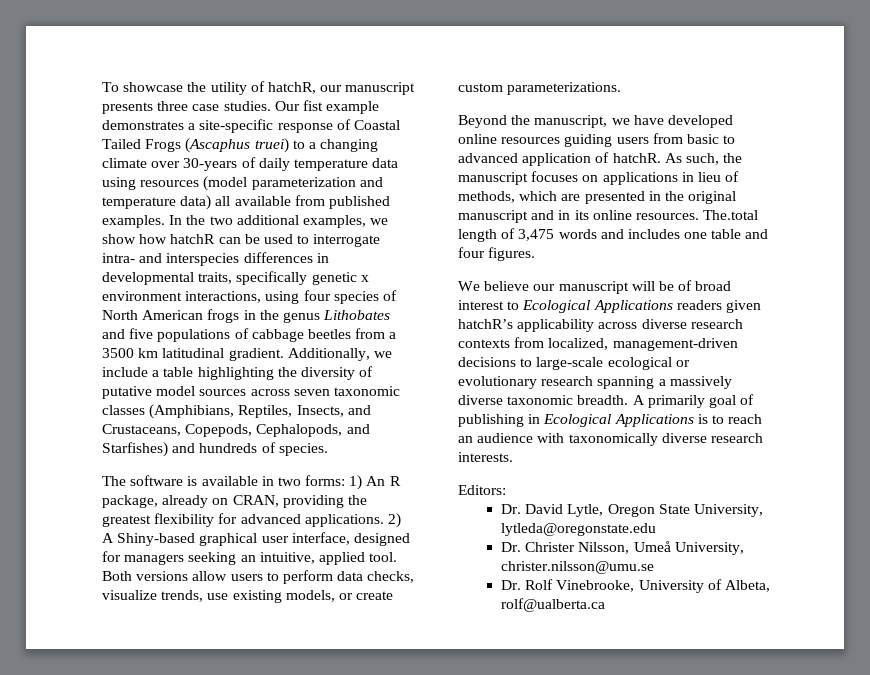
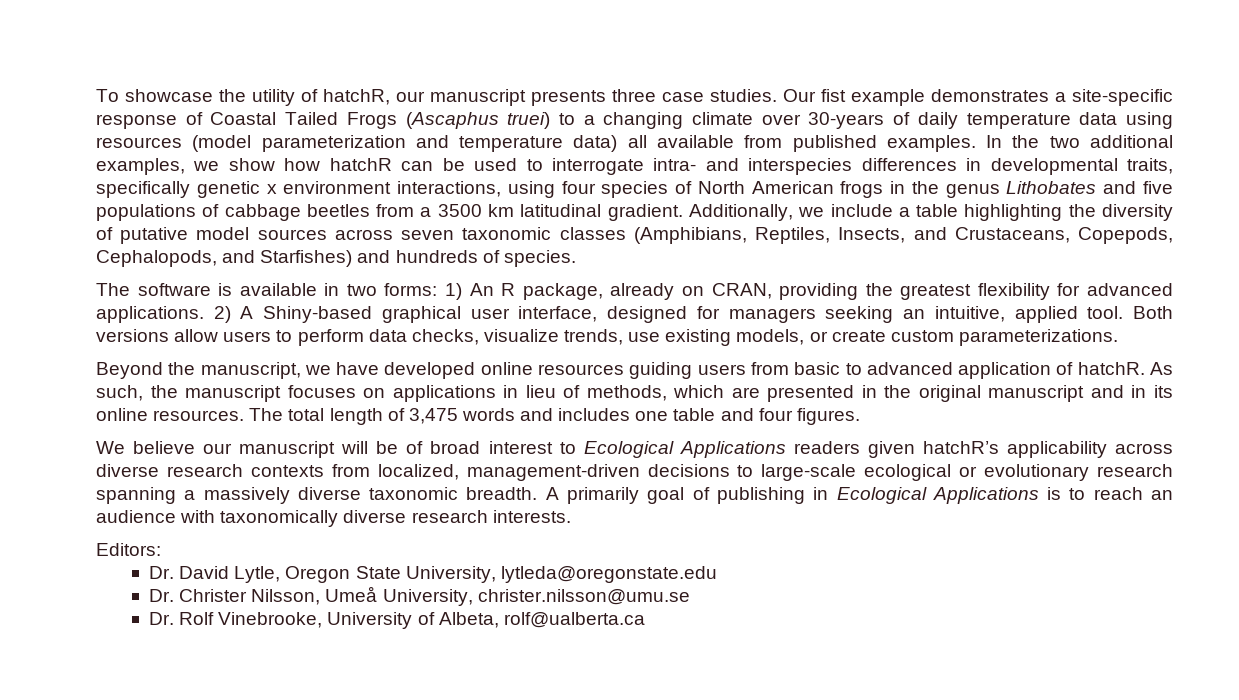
[703,210,759,220] The.total -> [249,408,325,421] The total

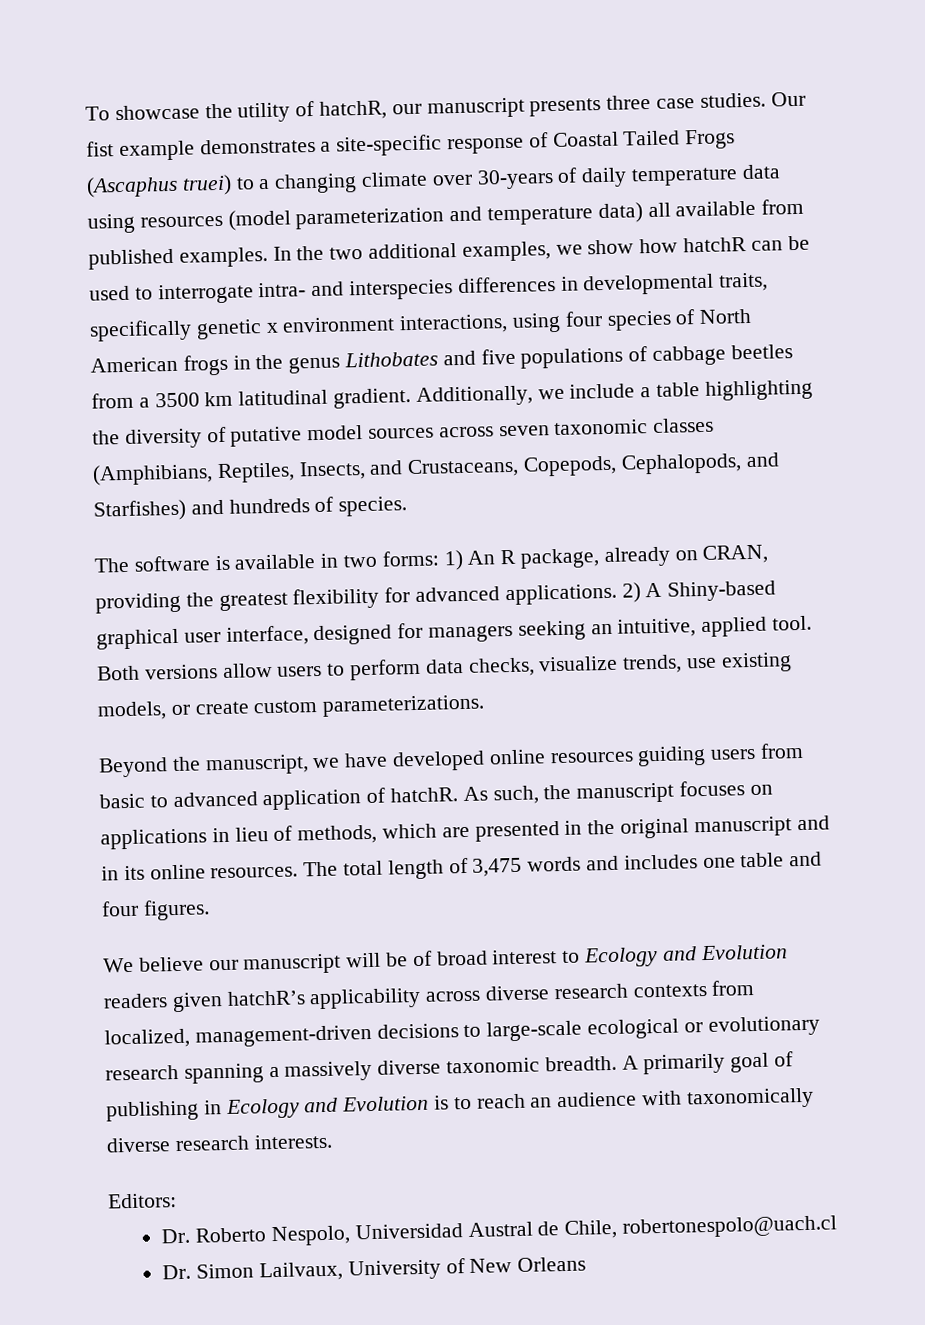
[583,441,786,458] Ecological Applications -> [583,944,788,968] Ecology and Evolution
[836,487,1039,504] Ecological Applications -> [225,1095,430,1120] Ecology and Evolution
[179,566,717,583] [149,586,690,606] [149,612,645,629] David Lytle, Oregon State University, lytleda@oregonstate.edu // Dr. Christer Nilsson, Umeå University, christer.nilsson@umu.se // Dr. Rolf Vinebrooke, University of Albeta, rolf@ualberta.ca -> [195,1215,837,1247] [162,1256,587,1282] Roberto Nespolo, Universidad Austral de Chile, robertonespolo@uach.cl // Dr. Simon Lailvaux, University of New Orleans

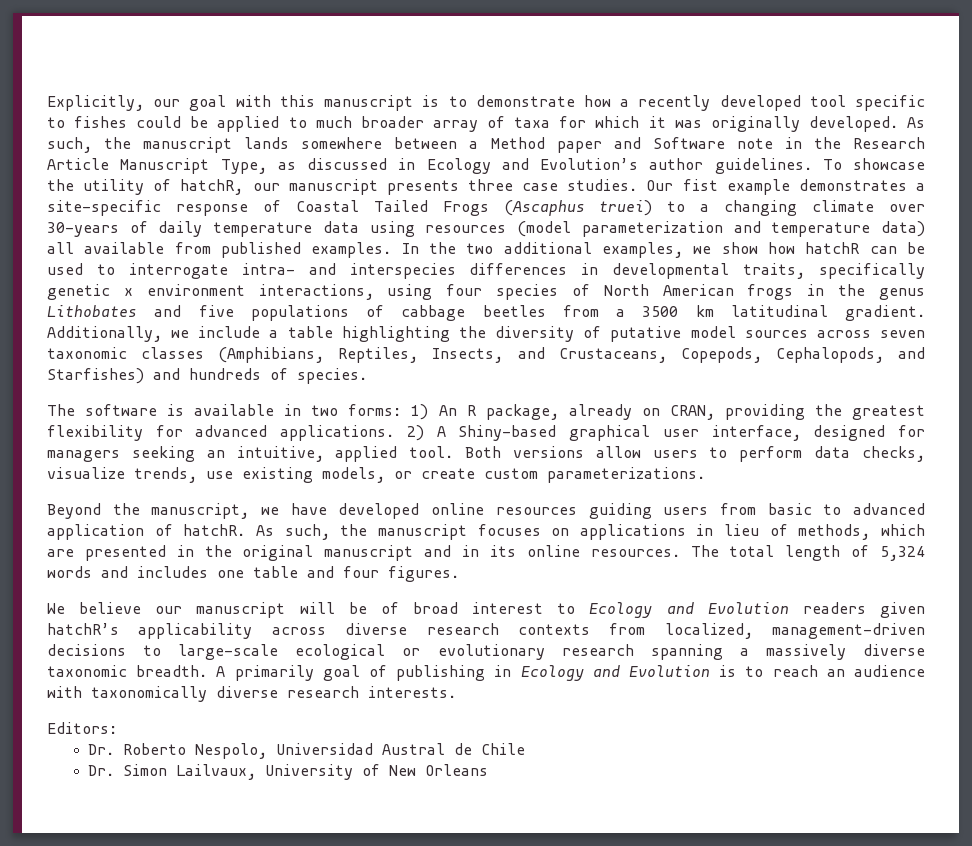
(85, 113) none -> [47,95,925,111] [47,116,926,132] [47,137,925,153] [47,158,812,174] Explicitly, our goal with this manuscript is to demonstrate how a recently developed tool specific to fishes could be applied to much broader array of taxa for which it was originally developed. As such, the manuscript lands somewhere between a Method paper and Software note in the Research Article Manuscript Type, as discussed in Ecology and Evolution’s author guidelines.
[472,857,523,877] 3,475 -> [880,546,926,561] 5,324
[564,1215,837,1239] Chile, robertonespolo@uach.cl -> [481,743,526,755] Chile

